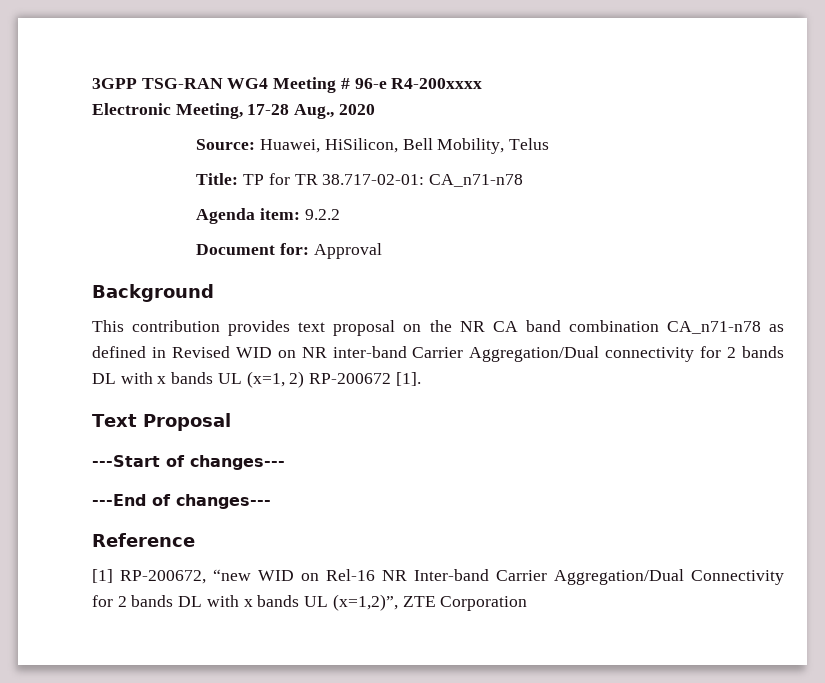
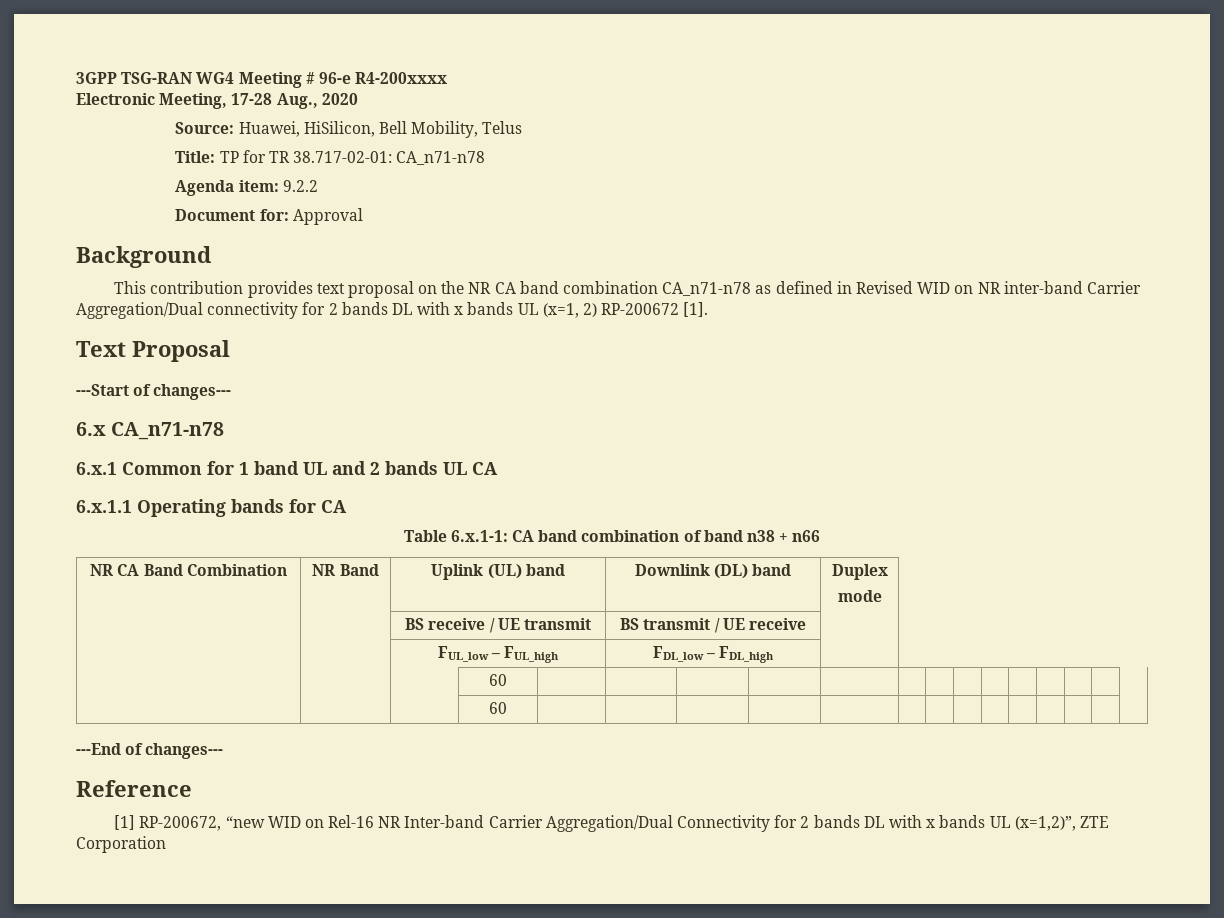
(285, 462) none -> [76,422,225,440] [76,461,498,475] [76,499,347,517] [403,530,821,542] [90,564,287,576] [312,564,379,576] [431,564,565,580] [634,564,792,579] [831,564,888,580] [837,590,882,602] [405,618,591,633] [620,618,806,633] [437,646,560,663] [652,646,775,663] [489,674,507,686] [489,702,507,714] // 6.x CA_n71-n78 // 6.x.1 Common for 1 band UL and 2 bands UL CA // 6.x.1.1 Operating bands for CA // Table 6.x.1-1: CA band combination of band n38 + n66 // NR CA Band Combination | NR Band | Uplink (UL) band | Downlink (DL) band | Duplex // mode // | | BS receive / UE transmit | BS transmit / UE receive | // | | FUL_low – FUL_high | FDL_low – FDL_high | // | | | 60 | | | | | | | | | | | | | | // | | | 60 | | | | | | | | | | | | | |

